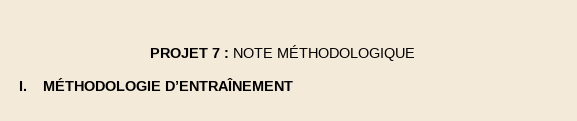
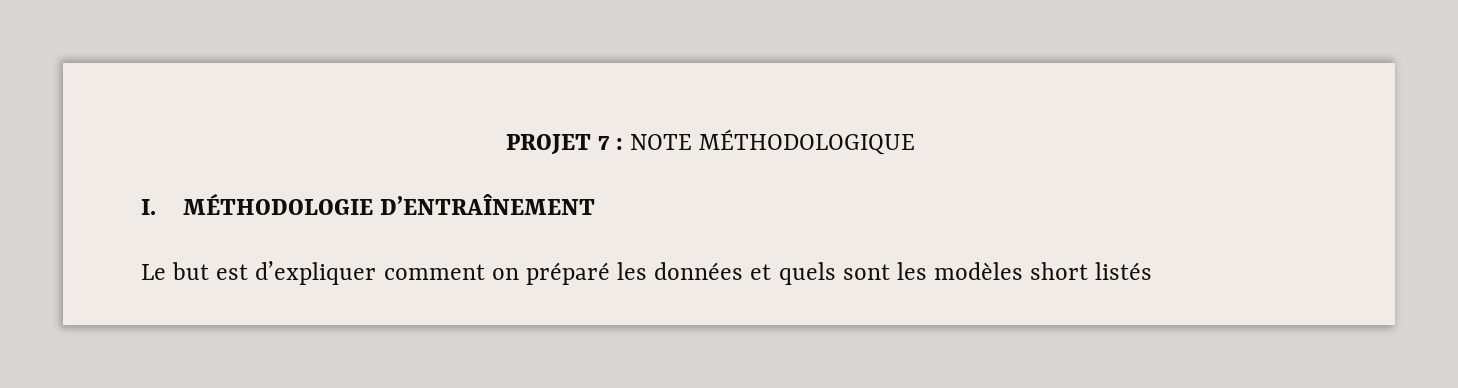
(294, 84) none -> [141,261,1153,285] // Le but est d’expliquer comment on préparé les données et quels sont les modèles short listés

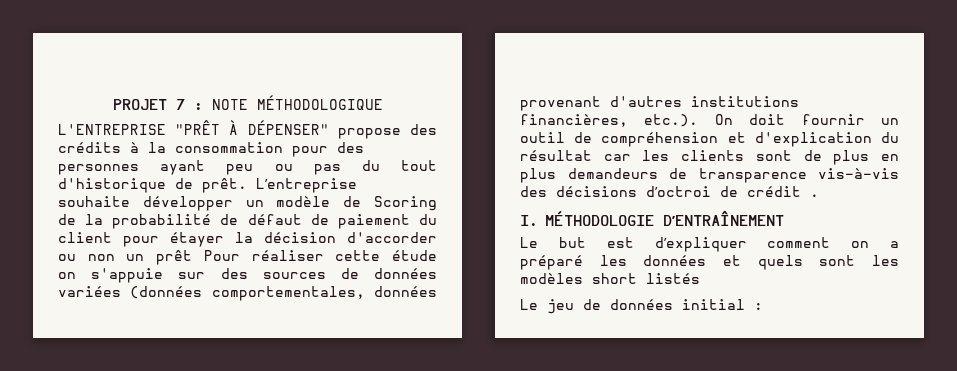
(916, 142) none -> [58,120,437,139] [58,142,364,157] [58,160,437,175] [58,178,357,193] [58,196,438,211] [58,214,437,229] [58,232,437,247] [58,250,437,265] [58,268,437,283] [58,286,437,301] [520,96,799,111] [520,114,899,127] [520,132,899,147] [520,150,899,165] [520,168,899,183] [520,186,819,197] // L'ENTREPRISE "PRÊT À DÉPENSER" propose des crédits à la consommation pour des personnes ayant peu ou pas du tout d'historique de prêt. L’entreprise souhaite développer un modèle de Scoring de la probabilité de défaut de paiement du client pour étayer la décision d'accorder ou non un prêt Pour réaliser cette étude on s'appuie sur des sources de données variées (données comportementales, données provenant d'autres institutions financières, etc.). On doit fournir un outil de compréhension et d'explication du résultat car les clients sont de plus en plus demandeurs de transparence vis-à-vis des décisions d’octroi de crédit .
(519, 274) none -> [890,241,899,248] a
(1153, 271) none -> [520,299,763,314] // Le jeu de données initial :

